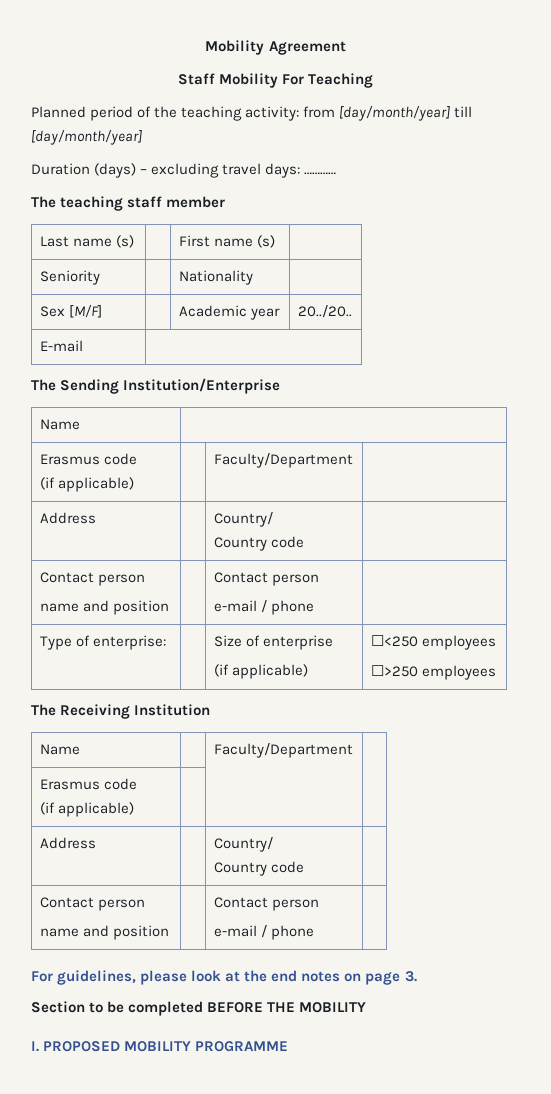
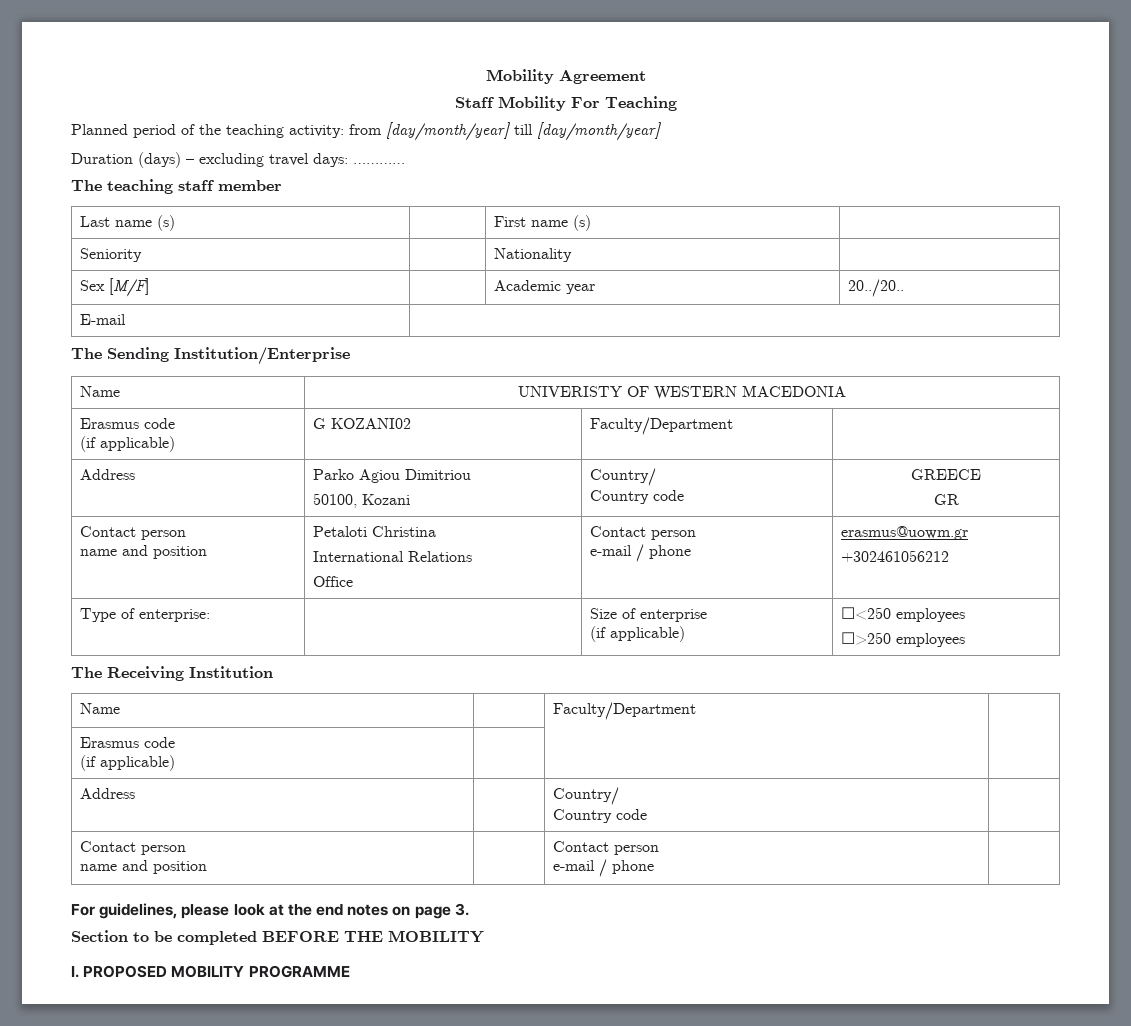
[39,453,137,465] [39,477,134,492] // Erasmus code // (if applicable) | -> [518,385,847,400] [79,418,175,429] [79,436,175,452] [312,418,411,429] UNIVERISTY OF WESTERN MACEDONIA // Erasmus code // (if applicable) | G KOZANI02
[213,512,273,527] [213,536,304,551] [39,572,145,586] [39,600,169,615] [213,572,319,586] [213,600,314,615] | Country/ // Country code | // Contact person // name and position | | Contact person // e-mail / phone | -> [312,469,471,483] [312,493,410,508] [589,468,656,486] [589,490,684,504] [911,469,981,480] [933,494,959,505] [79,526,186,540] [79,545,207,559] [312,526,436,537] [312,551,472,562] [312,576,353,587] [589,526,696,540] [589,544,691,562] [840,526,968,540] [840,550,949,562] Parko Agiou Dimitriou // 50100, Kozani | Country/ // Country code | GREECE // GR // Contact person // name and position | Petaloti Christina // International Relations // Office | Contact person // e-mail / phone | erasmus@uowm.gr // +302461056212

